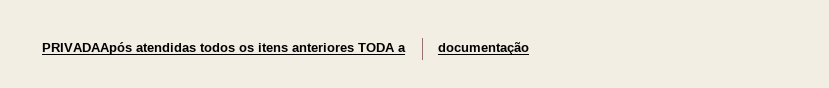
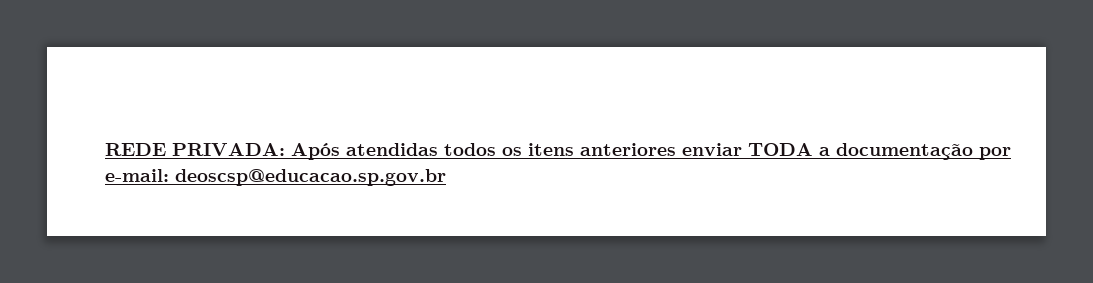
[42,42,132,55] PRIVADAApós -> [105,143,340,160] REDE PRIVADA: Após
(354, 47) none -> [682,143,742,156] enviar
(529, 48) none -> [979,147,1011,160] [105,169,446,186] por e-mail: deoscsp@educacao.sp.gov.br

